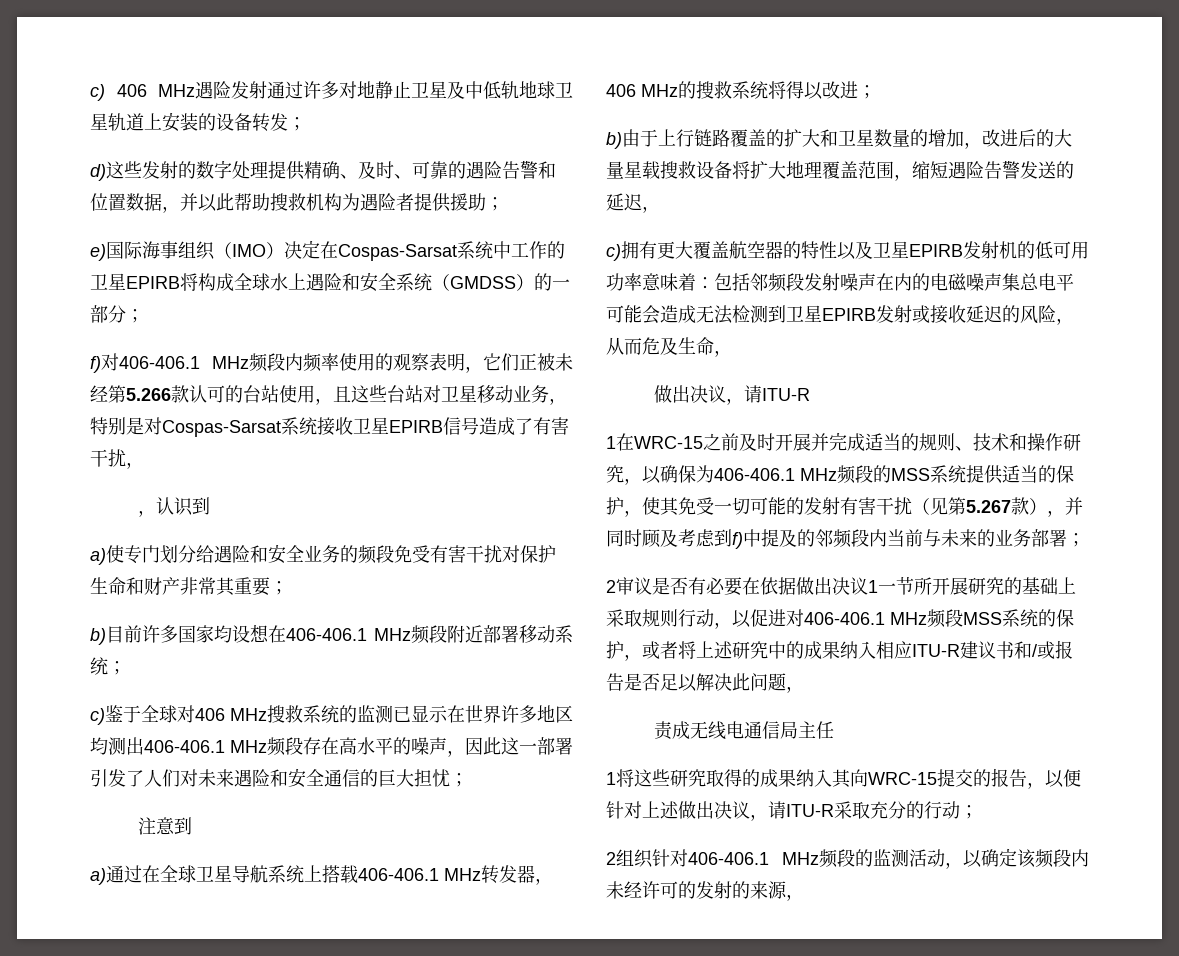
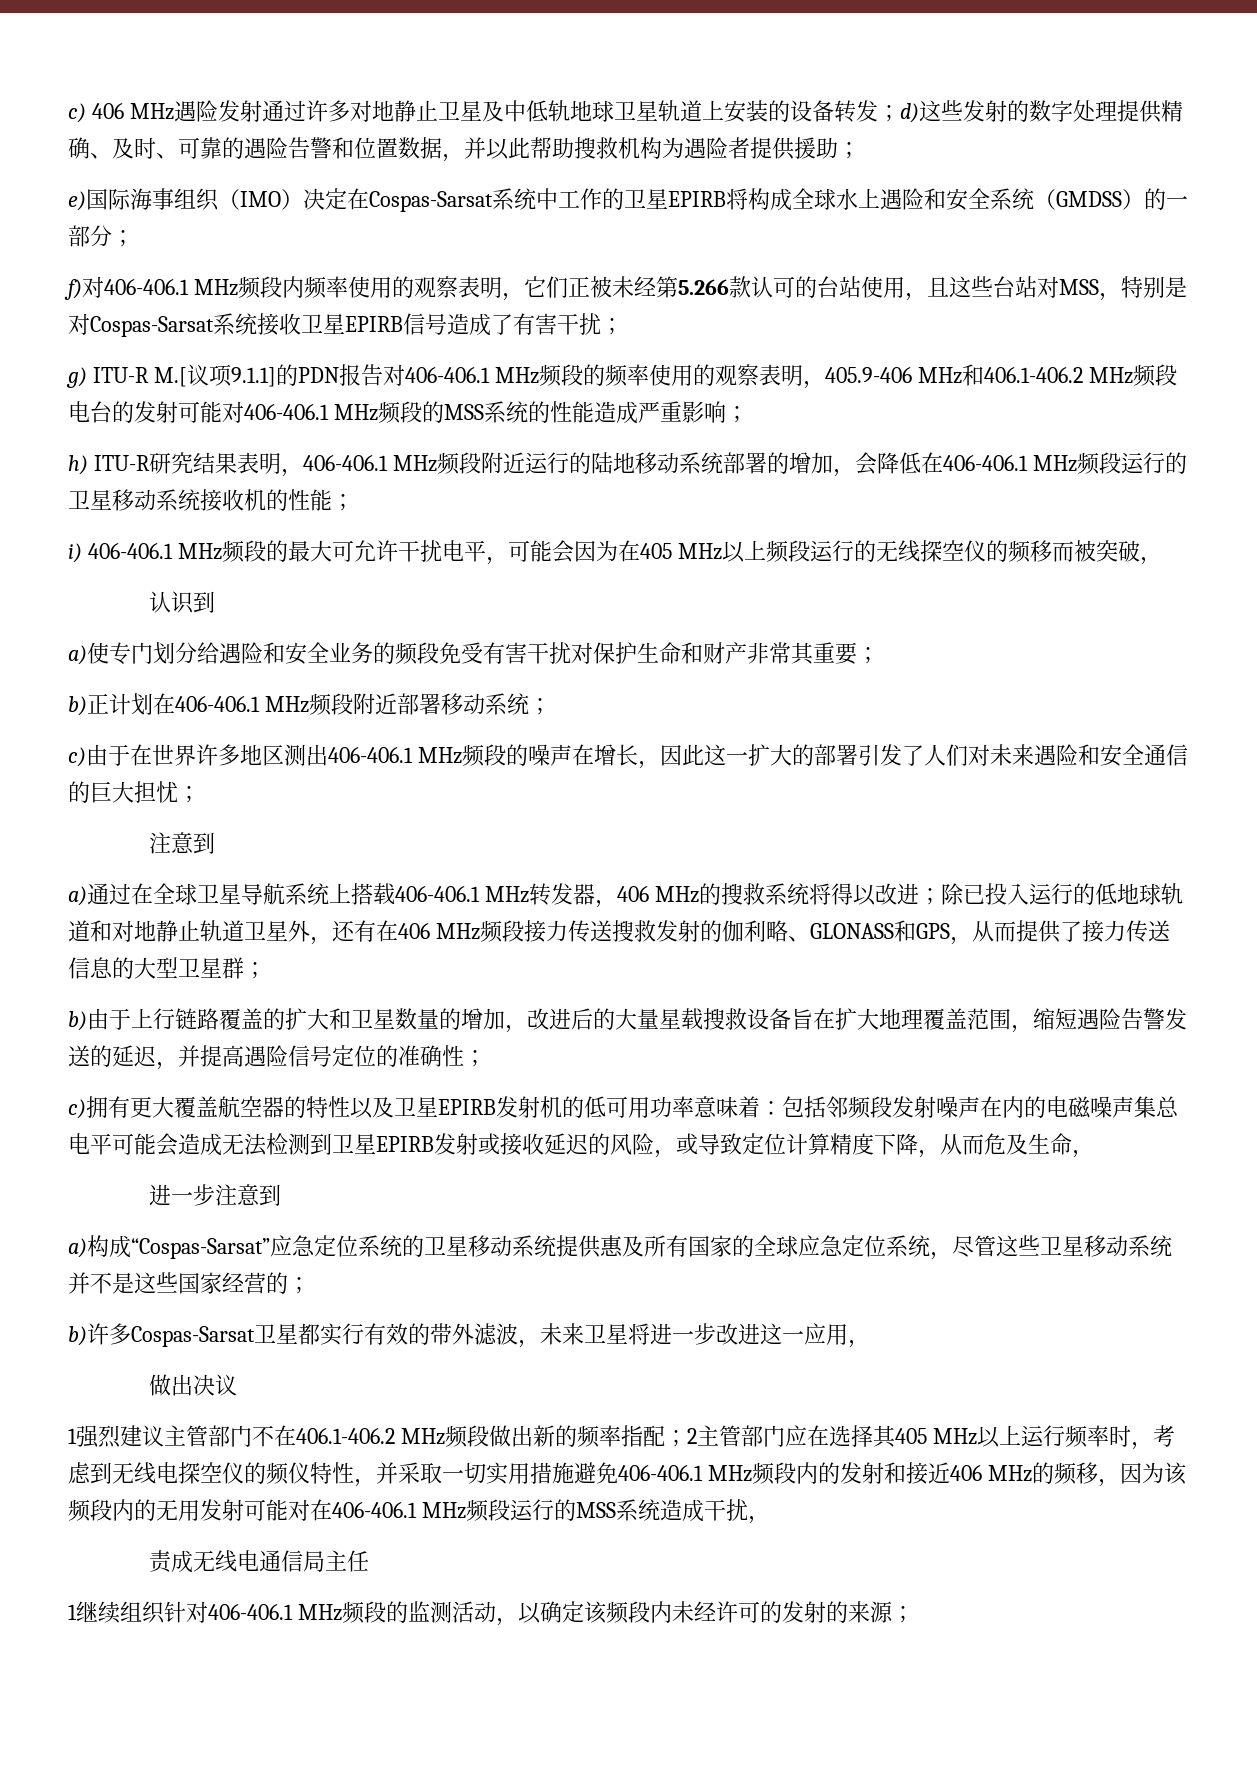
(306, 124) // -> (900, 113) none
[441,385,549,403] 卫星移动业务 -> [1058,279,1099,295] MSS
[126,462,144,469] [138,510,157,517] ， // ， -> [601,318,623,335] [66,364,1177,389] [68,401,748,424] [68,452,1187,477] [68,489,354,511] [68,540,1162,565] ； // g) ITU-R M.[议项9.1.1]的PDN报告对406-406.1 MHz频段的频率使用的观察表明，405.9-406 MHz和406.1-406.2 MHz频段电台的发射可能对406-406.1 MHz频段的MSS系统的性能造成严重影响； // h) ITU-R研究结果表明，406-406.1 MHz频段附近运行的陆地移动系统部署的增加，会降低在406-406.1 MHz频段运行的卫星移动系统接收机的性能； // i) 406-406.1 MHz频段的最大可允许干扰电平，可能会因为在405 MHz以上频段运行的无线探空仪的频移而被突破， //
[106,624,269,643] 目前许多国家均设想 -> [87,693,153,715] 正计划
[105,705,448,723] 鉴于全球对406 MHz搜救系统的监测已显示 -> [86,744,130,766] 由于
[90,737,108,755] 均 -> (284, 755) none
[303,737,447,755] 存在高水平的噪声 -> [505,744,638,766] 的噪声在增长
(537, 748) none -> [747,744,814,766] 扩大的
(876, 92) none -> [940,883,1183,905] [68,920,1170,945] [68,957,266,979] 除已投入运行的低地球轨道和对地静止轨道卫星外，还有在406 MHz频段接力传送搜救发射的伽利略、GLONASS和GPS，从而提供了接力传送信息的大型卫星群；
[732,161,750,179] 将 -> [791,1008,835,1030] 旨在
(660, 209) none -> [178,1045,486,1067] 并提高遇险信号定位的准确性；
[606,337,714,355] 从而危及生命 -> [676,1133,1094,1158] [149,1184,282,1206] [68,1235,1172,1260] [68,1272,310,1294] [68,1323,848,1348] 或导致定位计算精度下降，从而危及生命， // 进一步注意到 // a)构成“Cospas-Sarsat”应急定位系统的卫星移动系统提供惠及所有国家的全球应急定位系统，尽管这些卫星移动系统并不是这些国家经营的； // b)许多Cospas-Sarsat卫星都实行有效的带外滤波，未来卫星将进一步改进这一应用
[726,385,811,405] [606,432,1081,451] [606,465,1074,485] [606,497,1083,517] [606,529,1085,549] [606,577,1076,596] [606,609,1074,629] [606,640,1073,661] [606,673,786,692] ，请ITU-R // 1在WRC-15之前及时开展并完成适当的规则、技术和操作研究，以确保为406-406.1 MHz频段的MSS系统提供适当的保护，使其免受一切可能的发射有害干扰（见第5.267款），并同时顾及考虑到f)中提及的邻频段内当前与未来的业务部署； // 2审议是否有必要在依据做出决议1一节所开展研究的基础上采取规则行动，以促进对406-406.1 MHz频段MSS系统的保护，或者将上述研究中的成果纳入相应ITU-R建议书和/或报告是否足以解决此问题 -> [68,1425,1175,1450] [68,1462,1187,1487] [68,1499,748,1522] // 1强烈建议主管部门不在406.1-406.2 MHz频段做出新的频率指配；2主管部门应在选择其405 MHz以上运行频率时，考虑到无线电探空仪的频仪特性，并采取一切实用措施避免406-406.1 MHz频段内的发射和接近406 MHz的频移，因为该频段内的无用发射可能对在406-406.1 MHz频段运行的MSS系统造成干扰
[616,768,1081,789] [606,801,978,821] [606,852,616,865] 将这些研究取得的成果纳入其向WRC-15提交的报告，以便针对上述做出决议，请ITU-R采取充分的行动； // 2 -> [76,1601,120,1624] 继续
[786,894,804,901] ， -> [891,1606,914,1623] ；

